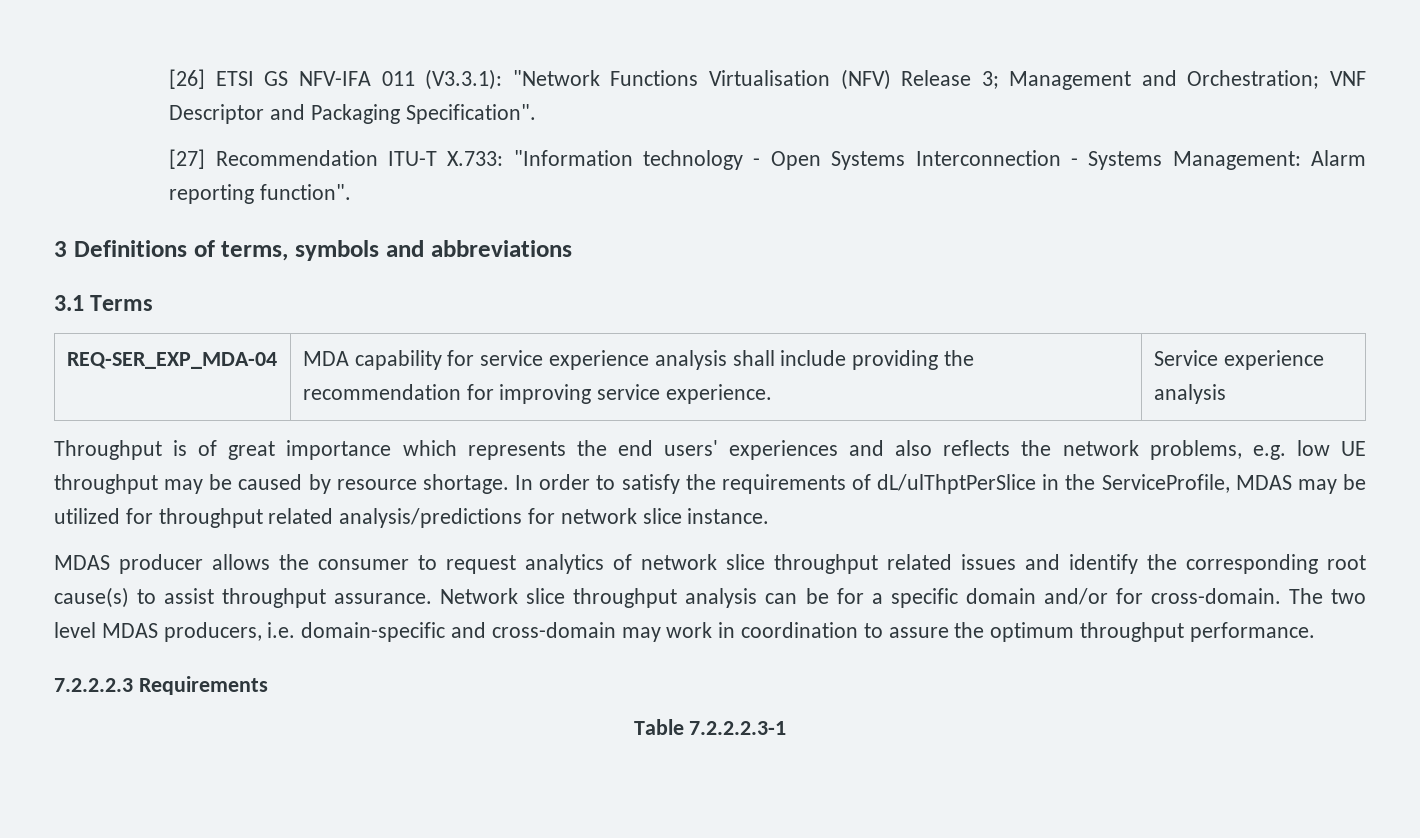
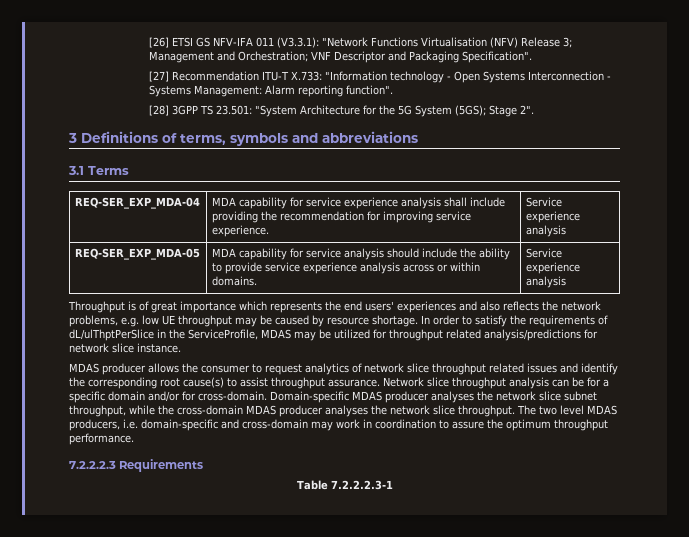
(352, 192) none -> [149,105,535,117] // [28] 3GPP TS 23.501: "System Architecture for the 5G System (5GS); Stage 2".
(1226, 394) none -> [74,248,200,260] [211,248,510,260] [211,262,480,274] [211,276,257,286] [525,248,562,258] [525,262,580,274] [525,276,566,288] // REQ-SER_EXP_MDA-05 | MDA capability for service analysis should include the ability to provide service experience analysis across or within domains. | Service experience analysis
(1281, 596) none -> [270,391,597,403] [69,405,515,417] Domain-specific MDAS producer analyses the network slice subnet throughput, while the cross-domain MDAS producer analyses the network slice throughput.

